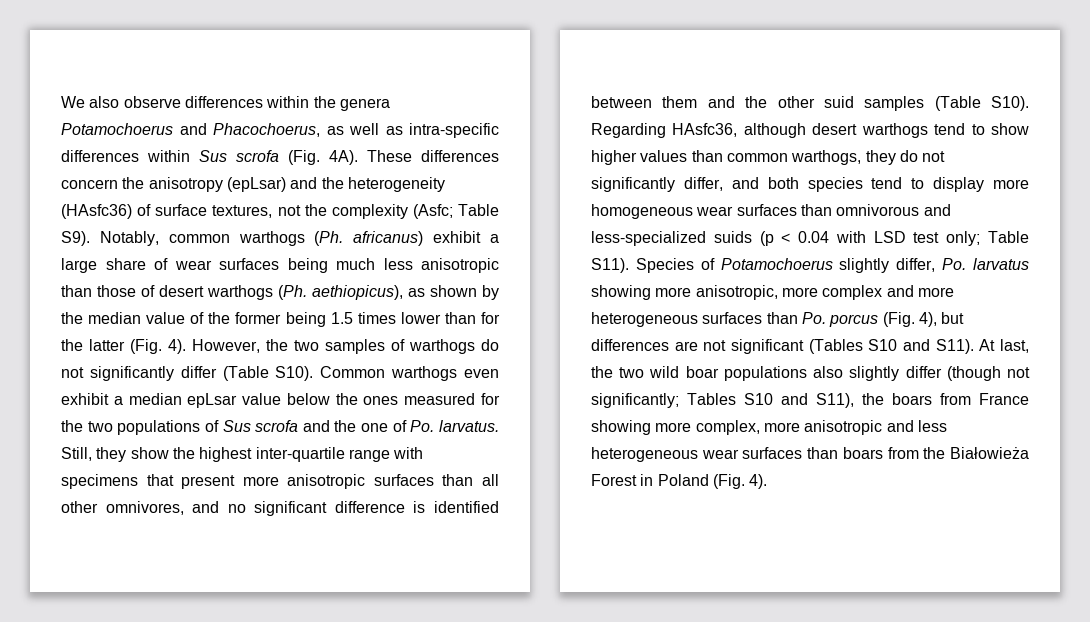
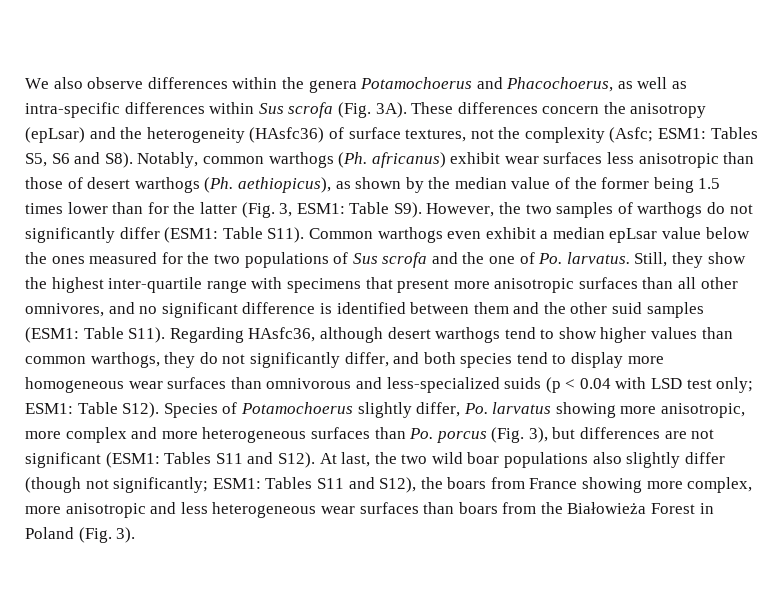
[329,150,358,165] 4A). -> [375,102,407,118] 3A).
[458,204,499,216] [61,231,90,246] Table S9). -> [658,127,758,139] [25,152,133,168] ESM1: Tables S5, S6 and S8).
[489,234,499,243] [61,258,375,273] a large share of wear surfaces being much -> [504,152,603,164] wear surfaces
[168,339,186,354] 4). -> [279,202,422,218] 3, ESM1: Table S9).
[222,366,314,381] (Table S10). -> [164,227,305,243] (ESM1: Table S11).
[934,96,1029,111] (Table S10). -> [25,327,166,343] (ESM1: Table S11).
[988,231,1029,243] [591,258,629,273] Table S11). -> [25,402,160,418] ESM1: Table S12).
[918,312,937,327] 4), -> [528,427,548,443] 3),
[808,339,974,354] (Tables S10 and S11). -> [105,452,315,468] (ESM1: Tables S11 and S12).
[687,393,854,408] Tables S10 and S11), -> [212,477,417,493] ESM1: Tables S11 and S12),
[749,474,768,489] 4). -> [116,527,136,543] 3).

